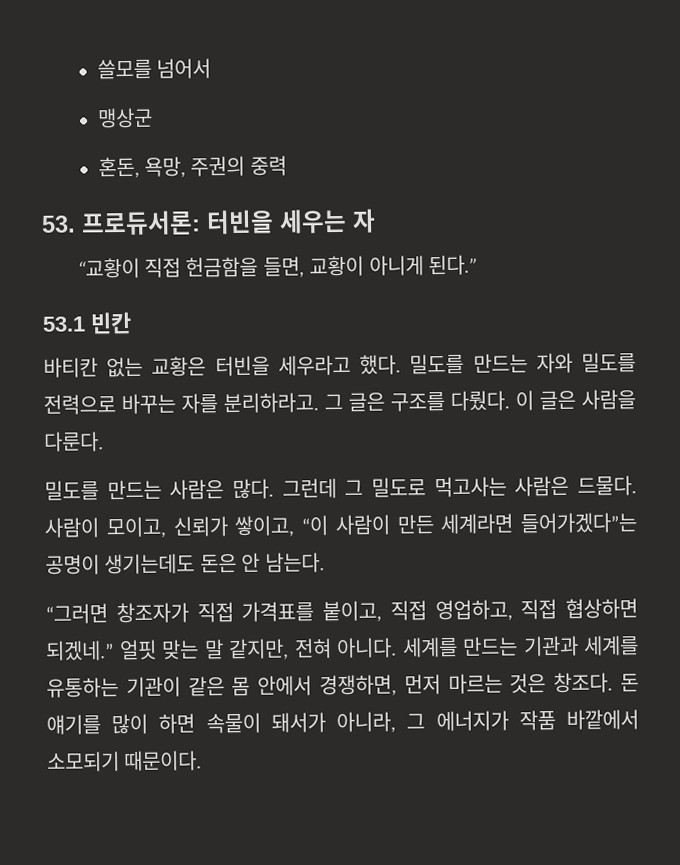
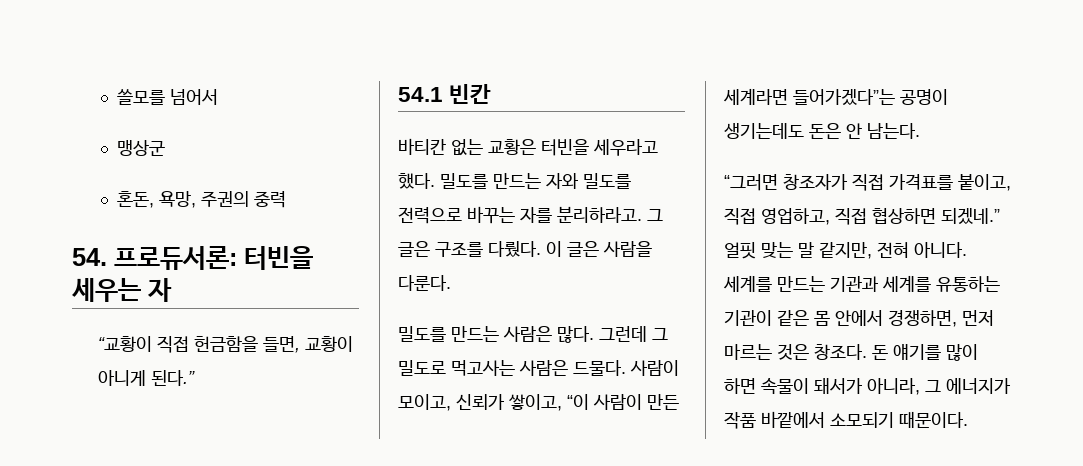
[41,215,76,233] 53. -> [72,248,107,266] 54.
[42,316,86,332] 53.1 -> [398,87,443,102] 54.1

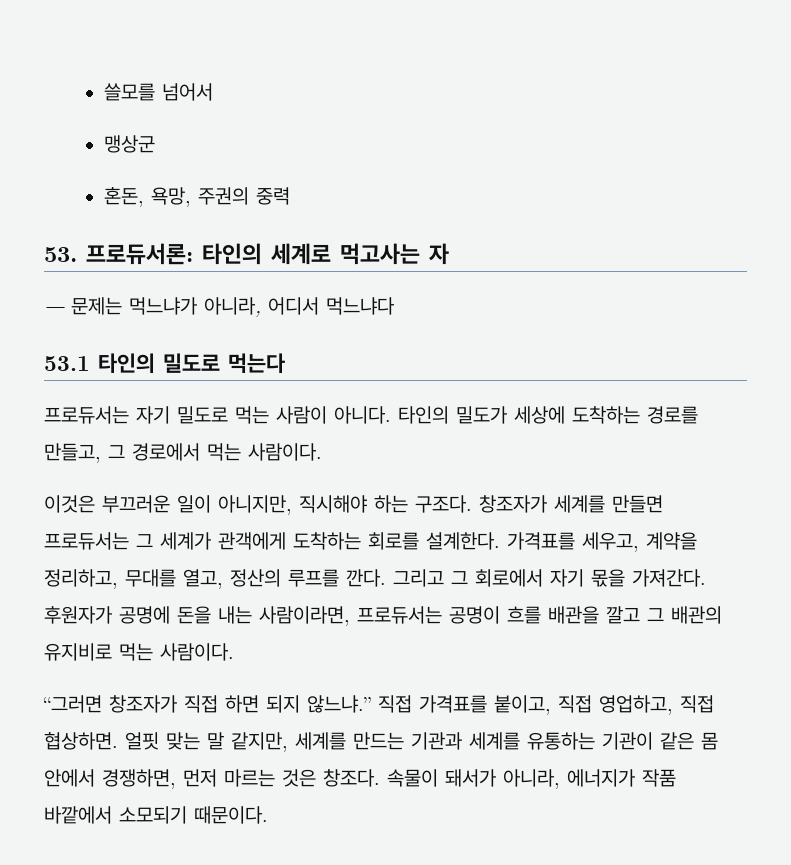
[72,246,313,270] [72,278,172,302] [97,336,353,353] [97,370,195,386] [398,84,492,104] [398,138,658,156] [398,173,631,189] [398,206,663,224] [398,241,652,257] [398,275,451,291] [398,326,668,343] [398,360,679,376] [398,394,679,411] [723,88,948,106] [724,123,920,139] 54. 프로듀서론: 터빈을 세우는 자 // “교황이 직접 헌금함을 들면, 교황이 아니게 된다.” // 54.1 빈칸 // 바티칸 없는 교황은 터빈을 세우라고 했다. 밀도를 만드는 자와 밀도를 전력으로 바꾸는 자를 분리하라고. 그 글은 구조를 다뤘다. 이 글은 사람을 다룬다. // 밀도를 만드는 사람은 많다. 그런데 그 밀도로 먹고사는 사람은 드물다. 사람이 모이고, 신뢰가 쌓이고, “이 사람이 만든 세계라면 들어가겠다”는 공명이 생기는데도 돈은 안 남는다. -> [44,243,449,265] [44,297,395,317] [44,353,285,374] [44,406,698,424] [44,443,322,463] [44,495,663,515] [44,532,697,552] [44,569,706,589] [44,606,722,626] [44,643,234,661] 53. 프로듀서론: 타인의 세계로 먹고사는 자 // — 문제는 먹느냐가 아니라, 어디서 먹느냐다 // 53.1 타인의 밀도로 먹는다 // 프로듀서는 자기 밀도로 먹는 사람이 아니다. 타인의 밀도가 세상에 도착하는 경로를 만들고, 그 경로에서 먹는 사람이다. // 이것은 부끄러운 일이 아니지만, 직시해야 하는 구조다. 창조자가 세계를 만들면 프로듀서는 그 세계가 관객에게 도착하는 회로를 설계한다. 가격표를 세우고, 계약을 정리하고, 무대를 열고, 정산의 루프를 깐다. 그리고 그 회로에서 자기 몫을 가져간다. 후원자가 공명에 돈을 내는 사람이라면, 프로듀서는 공명이 흐를 배관을 깔고 그 배관의 유지비로 먹는 사람이다.
(884, 182) none -> [225,695,412,713] 하면 되지 않느냐.” 직접
[872,207,1000,225] 협상하면 되겠네.” -> [44,732,118,750] 협상하면.
[877,242,967,258] 전혀 아니다. -> (288, 742) none
[872,344,978,361] [724,378,756,394] 돈 얘기를 많이 하면 -> (380, 778) none
[925,380,941,392] 그 -> (560, 779) none

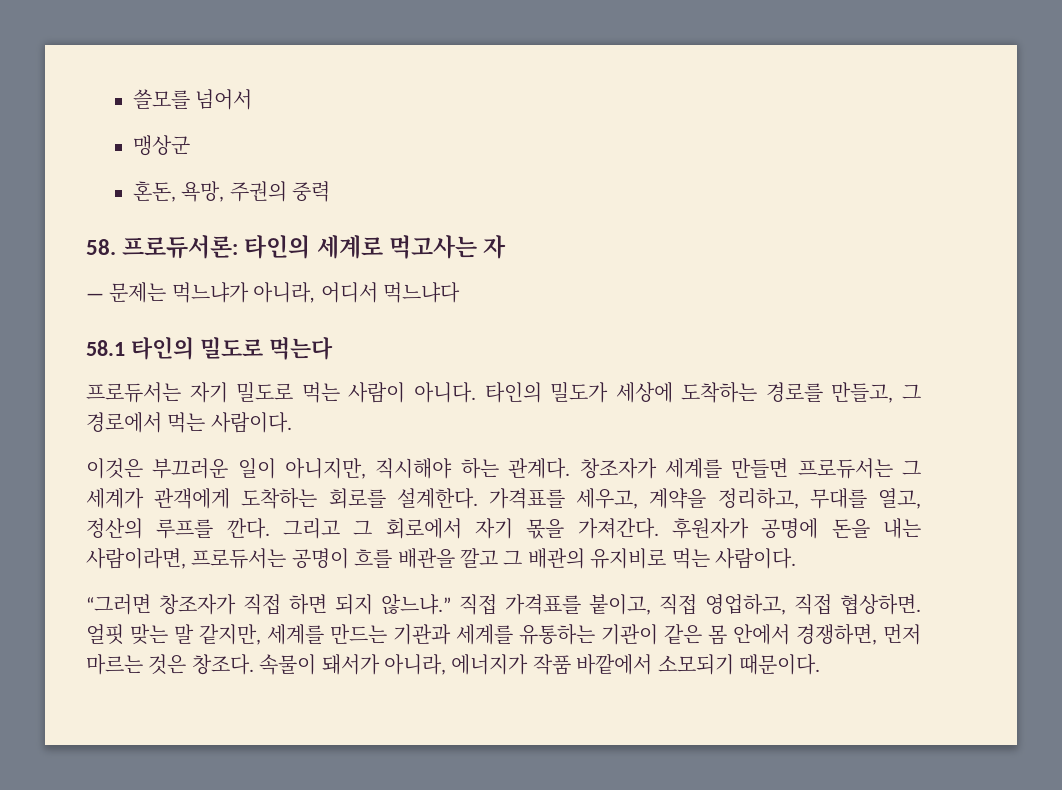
[44,247,77,262] 53. -> [86,239,116,255] 58.
[44,356,90,371] 53.1 -> [86,340,125,356] 58.1
[415,495,472,513] 구조다. -> [508,458,571,479] 관계다.

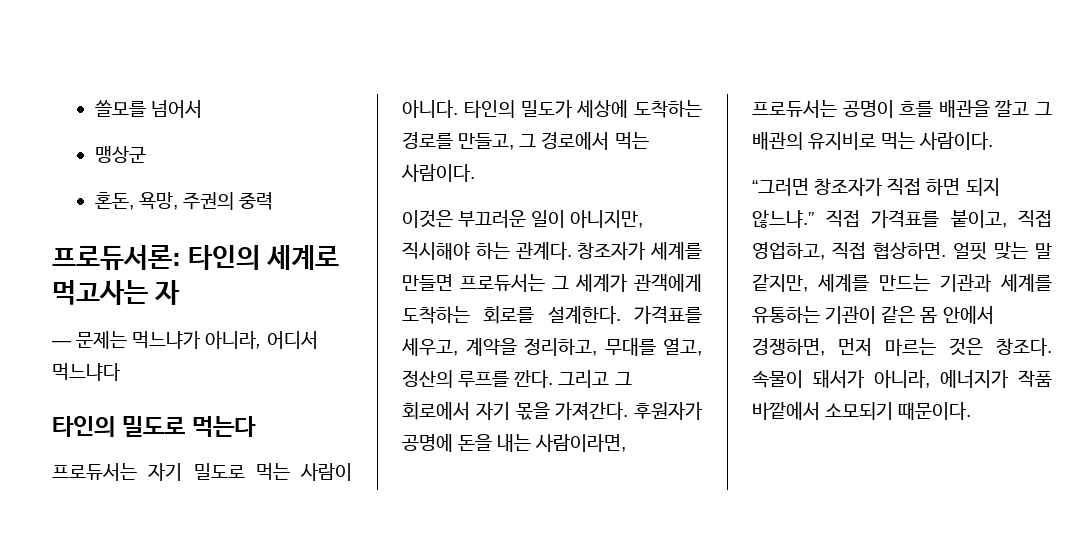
[86,239,116,255] 58. -> (273, 201) none
[86,340,125,356] 58.1 -> (120, 372) none

